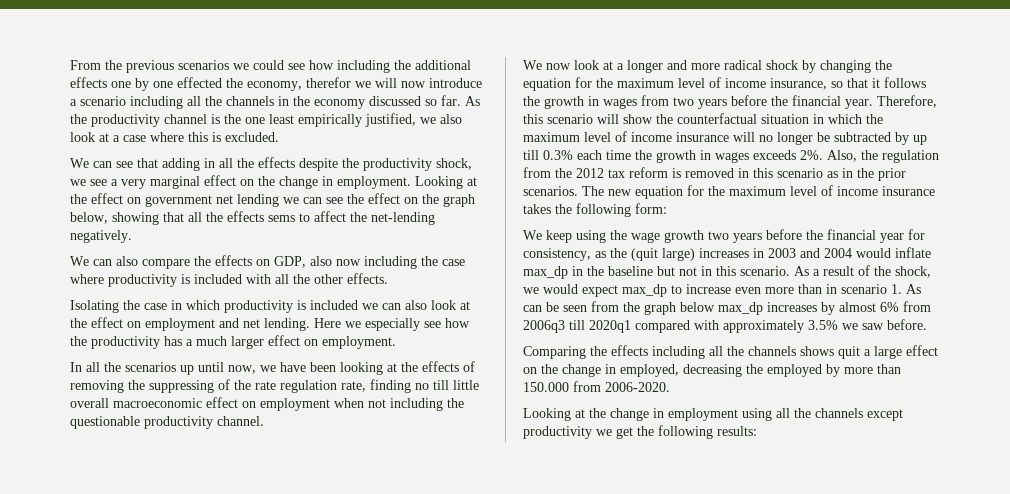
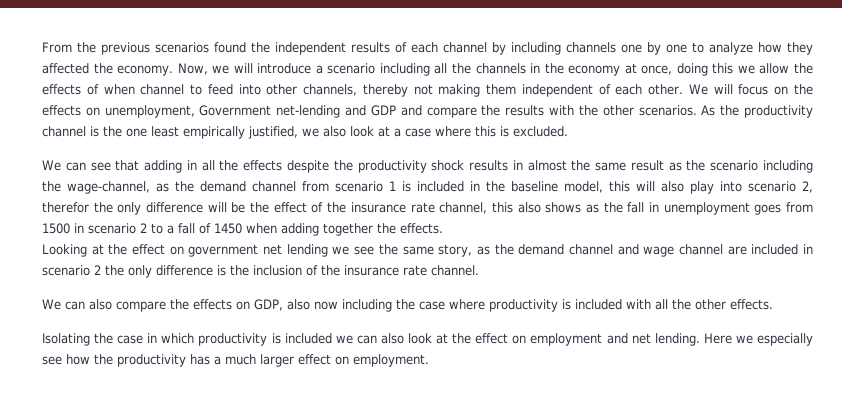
[233,60,471,73] [70,77,351,91] we could see how including the additional effects one by one effected the economy, therefor -> [214,42,813,55] [42,63,208,76] found the independent results of each channel by including channels one by one to analyze how they affected the economy. Now,
[401,81,426,88] now -> (253, 68) none
[369,95,461,106] discussed so far. -> [624,63,813,76] [42,84,814,97] [42,105,697,118] at once, doing this we allow the effects of when channel to feed into other channels, thereby not making them independent of each other. We will focus on the effects on unemployment, Government net-lending and GDP and compare the results with the other scenarios.
[436,158,472,170] [70,175,411,189] shock, we see a very marginal effect on the change in employment. -> [431,160,813,173] [42,181,813,194] [42,202,813,215] [42,223,443,236] shock results in almost the same result as the scenario including the wage-channel, as the demand channel from scenario 1 is included in the baseline model, this will also play into scenario 2, therefor the only difference will be the effect of the insurance rate channel, this also shows as the fall in unemployment goes from 1500 in scenario 2 to a fall of 1450 when adding together the effects. //
[303,197,322,204] can -> (350, 250) none
[368,193,475,207] [70,211,435,225] [70,230,132,243] effect on the graph below, showing that all the effects sems to affect the net-lending negatively. -> [402,244,813,257] [42,265,479,278] same story, as the demand channel and wage channel are included in scenario 2 the only difference is the inclusion of the insurance rate channel.
[70,361,475,375] [70,379,479,393] [70,397,464,411] [70,416,264,429] [523,60,892,73] [523,77,926,91] [523,95,937,109] [523,113,883,124] [523,131,927,145] [523,150,939,163] [523,167,906,181] [523,185,935,199] [523,203,667,217] [523,229,925,243] [523,247,931,261] [523,265,931,279] [523,284,921,297] [523,301,931,315] [523,319,927,333] [523,345,938,359] [523,364,901,377] [523,381,670,392] [523,408,903,421] [523,425,757,439] // In all the scenarios up until now, we have been looking at the effects of removing the suppressing of the rate regulation rate, finding no till little overall macroeconomic effect on employment when not including the questionable productivity channel. // We now look at a longer and more radical shock by changing the equation for the maximum level of income insurance, so that it follows the growth in wages from two years before the financial year. Therefore, this scenario will show the counterfactual situation in which the maximum level of income insurance will no longer be subtracted by up till 0.3% each time the growth in wages exceeds 2%. Also, the regulation from the 2012 tax reform is removed in this scenario as in the prior scenarios. The new equation for the maximum level of income insurance takes the following form: // We keep using the wage growth two years before the financial year for consistency, as the (quit large) increases in 2003 and 2004 would inflate max_dp in the baseline but not in this scenario. As a result of the shock, we would expect max_dp to increase even more than in scenario 1. As can be seen from the graph below max_dp increases by almost 6% from 2006q3 till 2020q1 compared with approximately 3.5% we saw before. // Comparing the effects including all the channels shows quit a large effect on the change in employed, decreasing the employed by more than 150.000 from 2006-2020. // Looking at the change in employment using all the channels except productivity we get the following results: -> (429, 360) none

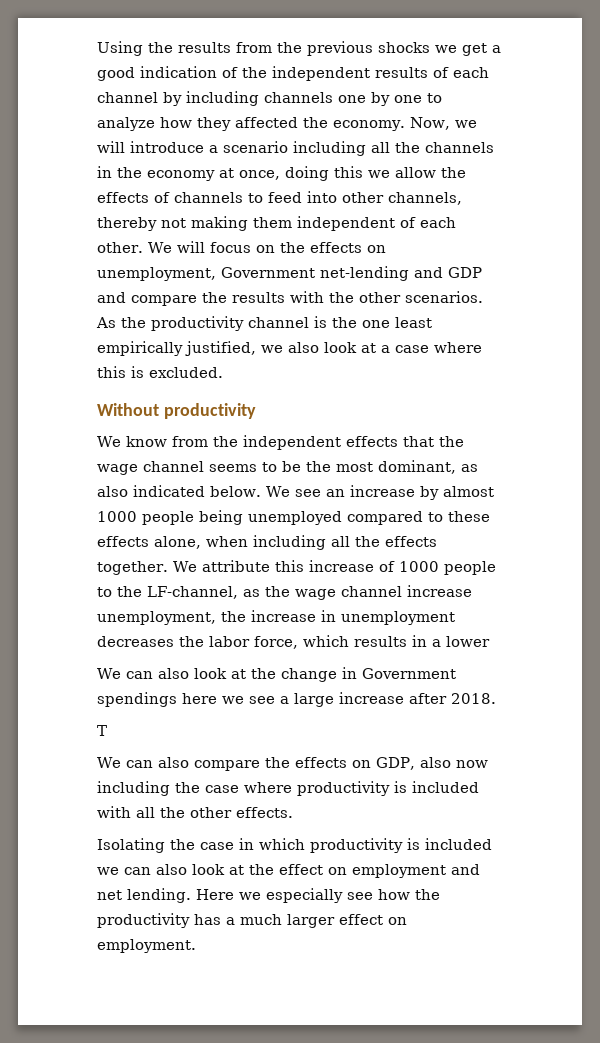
[42,42,246,55] From the previous scenarios found -> [97,41,501,56] [97,66,238,81] Using the results from the previous shocks we get a good indication of
[103,84,185,95] when channel -> [174,192,243,203] channels
[42,160,813,173] [42,181,813,194] [42,202,813,215] [42,223,443,236] [42,244,813,257] [42,265,479,278] // We can see that adding in all the effects despite the productivity shock results in almost the same result as the scenario including the wage-channel, as the demand channel from scenario 1 is included in the baseline model, this will also play into scenario 2, therefor the only difference will be the effect of the insurance rate channel, this also shows as the fall in unemployment goes from 1500 in scenario 2 to a fall of 1450 when adding together the effects. // Looking at the effect on government net lending we see the same story, as the demand channel and wage channel are included in scenario 2 the only difference is the inclusion of the insurance rate channel. -> [97,403,256,419] [97,435,464,450] [97,460,478,475] [97,485,494,500] [97,510,490,525] [97,535,437,550] [97,560,496,575] [97,585,472,600] [97,610,455,625] [97,635,490,649] [97,667,456,682] [97,692,496,707] [97,725,107,736] // Without productivity // We know from the independent effects that the wage channel seems to be the most dominant, as also indicated below. We see an increase by almost 1000 people being unemployed compared to these effects alone, when including all the effects together. We attribute this increase of 1000 people to the LF-channel, as the wage channel increase unemployment, the increase in unemployment decreases the labor force, which results in a lower // We can also look at the change in Government spendings here we see a large increase after 2018. // T

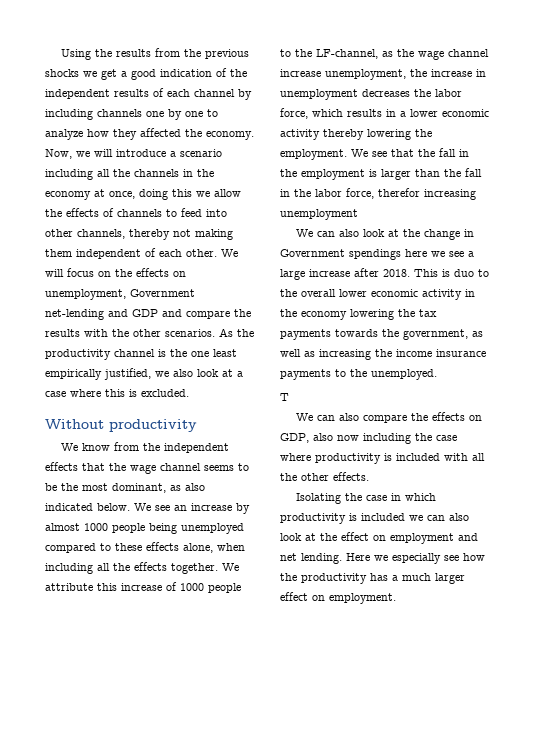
(490, 641) none -> [442,109,489,117] [280,129,432,140] [280,148,469,160] [280,168,482,180] [280,188,476,200] [280,209,358,220] economic activity thereby lowering the employment. We see that the fall in the employment is larger than the fall in the labor force, therefor increasing unemployment
(496, 698) none -> [414,269,489,277] [280,289,475,300] [280,309,437,320] [280,329,483,340] [280,349,486,360] [280,369,437,380] This is duo to the overall lower economic activity in the economy lowering the tax payments towards the government, as well as increasing the income insurance payments to the unemployed.

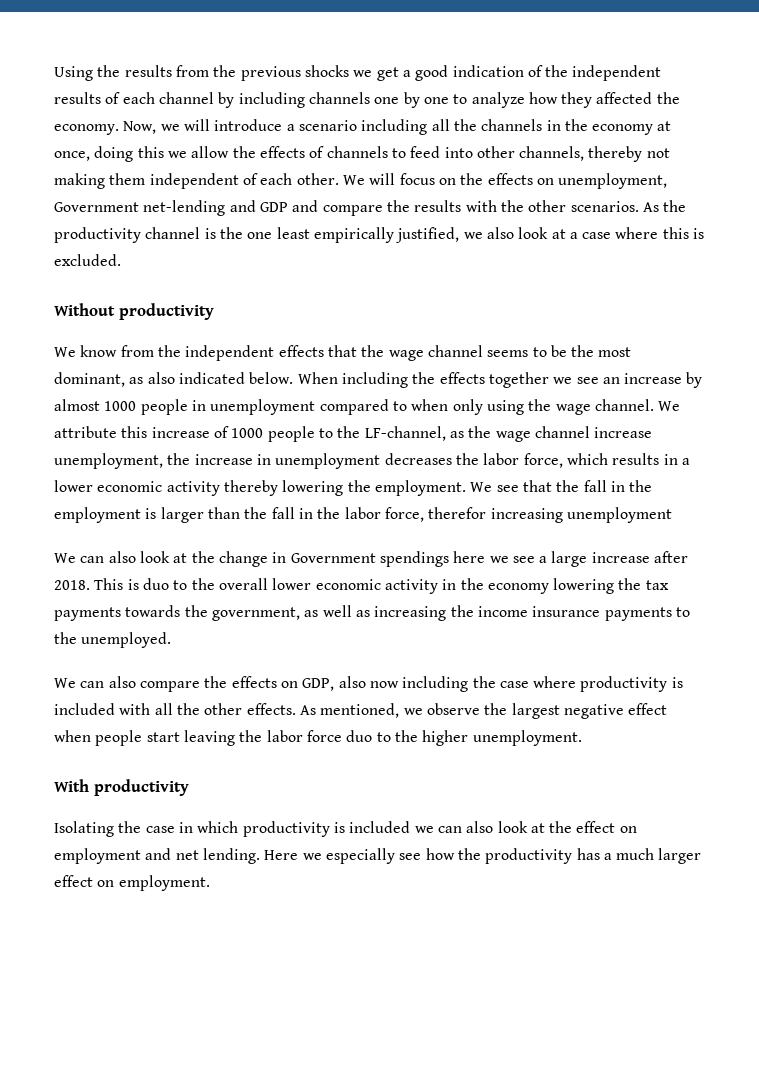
[134,503,151,511] We -> [297,372,573,388] When including the effects together we
[149,523,244,534] [45,542,245,553] [45,562,218,574] being unemployed compared to these effects alone, when including all the effects together. -> [191,399,654,415] in unemployment compared to when only using the wage channel.
[280,393,289,401] // T -> (172, 640) none
(369, 476) none -> [299,703,668,719] [54,730,582,746] [54,779,189,796] As mentioned, we observe the largest negative effect when people start leaving the labor force duo to the higher unemployment. // With productivity

